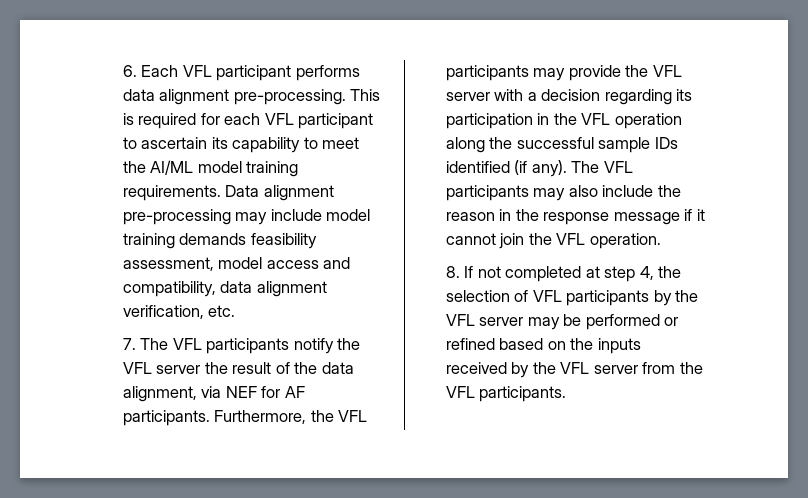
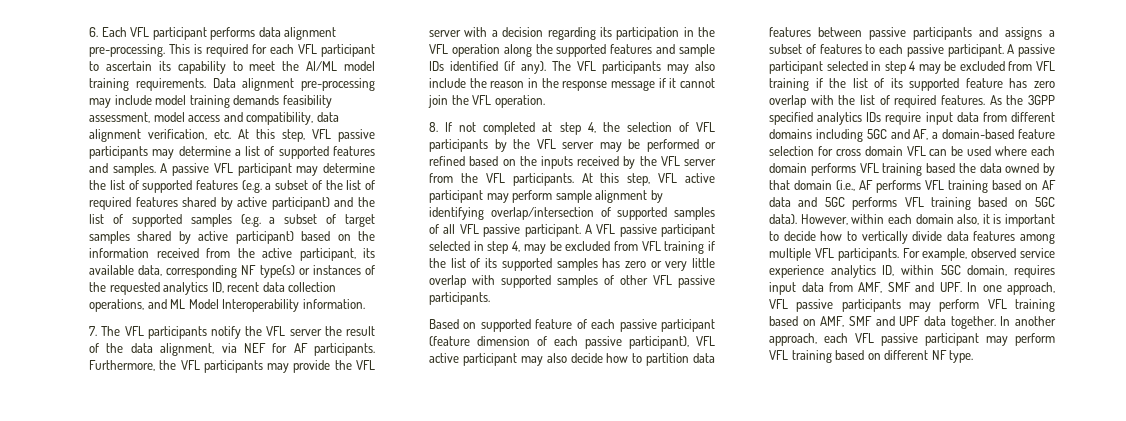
(236, 311) none -> [238,129,376,142] [89,146,375,159] [89,163,375,176] [89,180,375,193] [89,197,375,210] [89,214,375,227] [89,231,376,244] [89,248,376,261] [89,265,375,278] [89,282,337,295] [89,299,365,312] At this step, VFL passive participants may determine a list of supported features and samples. A passive VFL participant may determine the list of supported features (e.g. a subset of the list of required features shared by active participant) and the list of supported samples (e.g. a subset of target samples shared by active participant) based on the information received from the active participant, its available data, corresponding NF type(s) or instances of the requested analytics ID, recent data collection operations, and ML Model Interoperability information.
[516,137,594,149] successful -> [556,44,676,57] supported features and
(567, 394) none -> [581,173,715,186] [429,190,663,203] [429,207,715,220] [429,224,715,237] [429,241,715,254] [429,258,715,271] [429,275,715,288] [429,292,491,305] [429,319,715,332] [429,336,715,349] [429,353,715,366] [769,27,1055,40] [769,44,1055,57] [769,61,1055,74] [769,78,1055,91] [769,95,1055,108] [769,112,1055,125] [769,129,1055,142] [769,146,1055,156] [769,163,1055,176] [769,180,1056,193] [769,197,1055,210] [769,214,1055,227] [769,231,1055,244] [769,248,1055,261] [769,265,1055,278] [769,282,1055,295] [769,299,1055,312] [769,316,1056,329] [769,333,1055,346] [769,350,974,363] At this step, VFL active participant may perform sample alignment by identifying overlap/intersection of supported samples of all VFL passive participant. A VFL passive participant selected in step 4, may be excluded from VFL training if the list of its supported samples has zero or very little overlap with supported samples of other VFL passive participants. // Based on supported feature of each passive participant (feature dimension of each passive participant), VFL active participant may also decide how to partition data features between passive participants and assigns a subset of features to each passive participant. A passive participant selected in step 4 may be excluded from VFL training if the list of its supported feature has zero overlap with the list of required features. As the 3GPP specified analytics IDs require input data from different domains including 5GC and AF, a domain-based feature selection for cross domain VFL can be used where each domain performs VFL training based the data owned by that domain (i.e., AF performs VFL training based on AF data and 5GC performs VFL training based on 5GC data). However, within each domain also, it is important to decide how to vertically divide data features among multiple VFL participants. For example, observed service experience analytics ID, within 5GC domain, requires input data from AMF, SMF and UPF. In one approach, VFL passive participants may perform VFL training based on AMF, SMF and UPF data together. In another approach, each VFL passive participant may perform VFL training based on different NF type.

